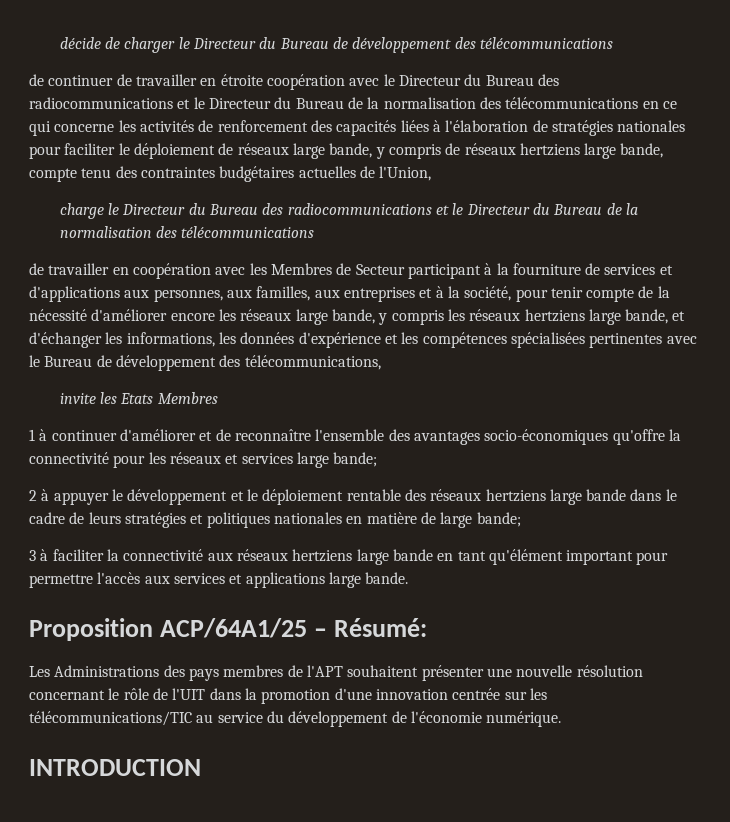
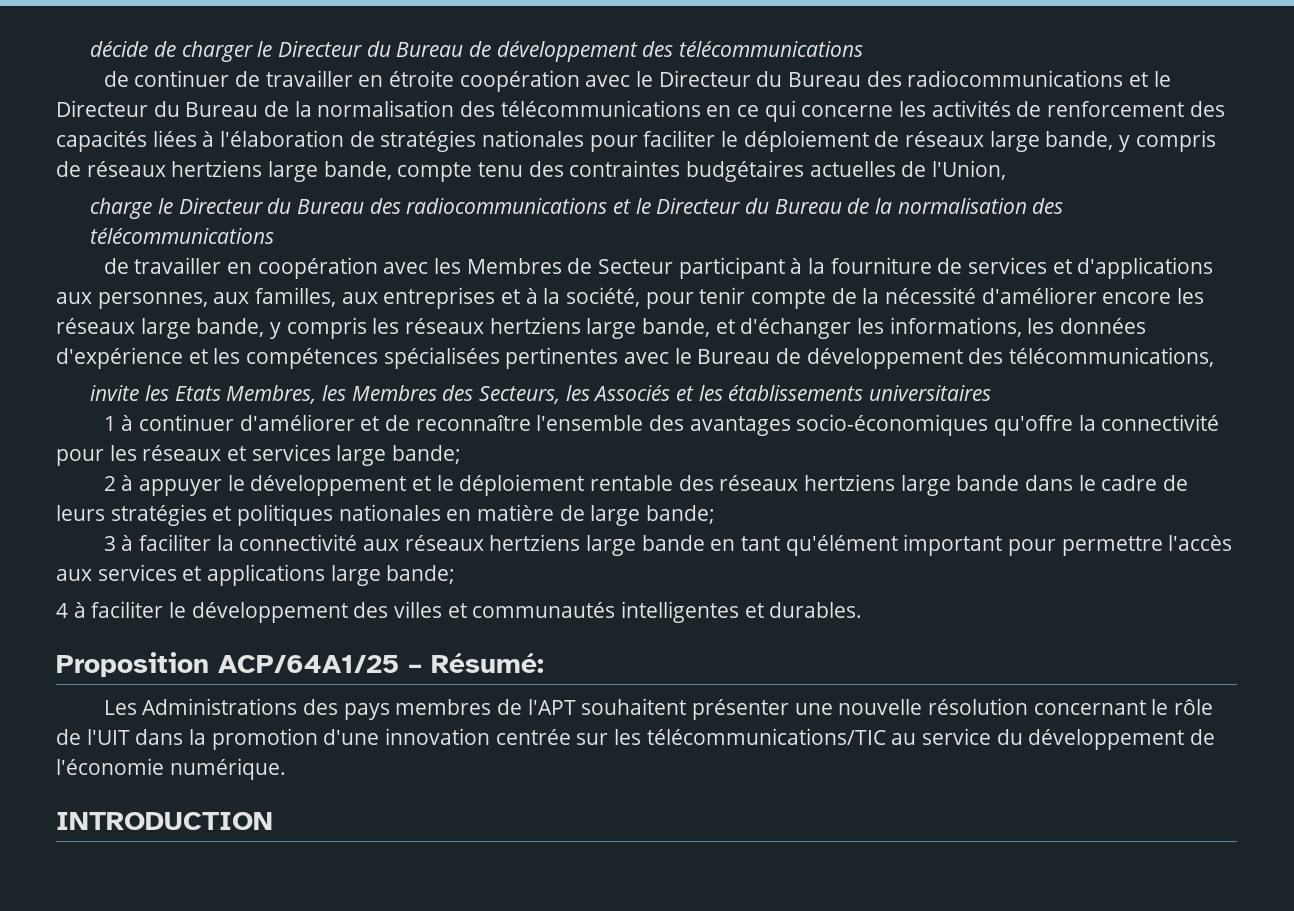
[157,392,218,404] Membres -> [226,385,992,404] Membres, les Membres des Secteurs, les Associés et les établissements universitaires
[365,572,409,584] bande. -> [386,565,456,584] [56,601,863,623] bande; // 4 à faciliter le développement des villes et communautés intelligentes et durables.

